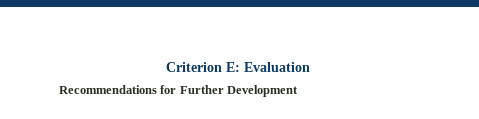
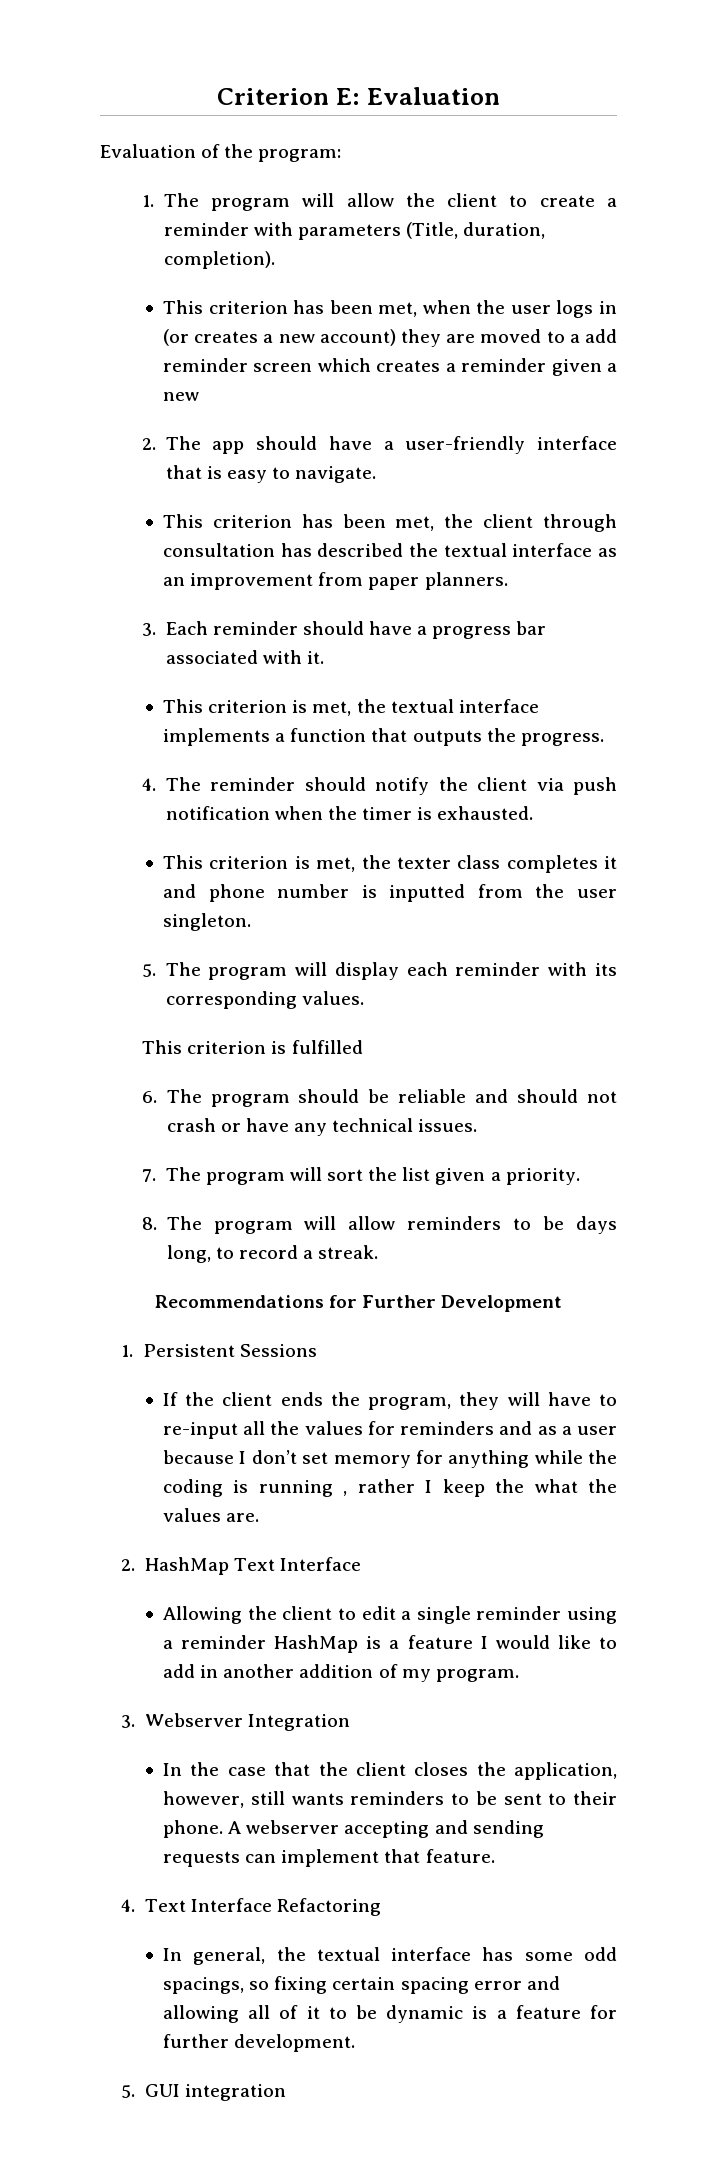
[59,85,299,97] Recommendations for Further Development -> [100,144,342,162] [142,193,617,211] [163,222,546,240] [163,251,275,269] [163,300,617,318] [163,329,617,347] [163,358,617,376] [163,392,200,401] [142,436,617,454] [165,465,377,483] [163,514,617,532] [163,543,618,557] [163,572,508,590] [142,621,547,639] [165,650,324,664] [163,699,539,716] [163,728,604,746] [142,777,617,795] [165,806,534,820] [163,855,617,873] [163,884,617,902] [163,913,252,931] [142,962,617,980] [165,991,364,1009] [142,1040,363,1054] [142,1089,618,1107] [166,1118,478,1136] [142,1167,580,1185] [142,1216,618,1234] [166,1245,379,1263] [154,1295,563,1312] [121,1344,317,1357] [163,1392,617,1410] [163,1421,617,1439] [163,1450,617,1468] [163,1479,617,1497] [163,1508,260,1522] [121,1557,361,1575] [163,1606,617,1624] [163,1635,617,1653] [163,1664,519,1682] [121,1713,350,1731] [163,1762,617,1780] [163,1791,617,1808] [163,1820,544,1838] [163,1849,495,1867] [121,1898,381,1916] [163,1947,618,1965] [163,1976,560,1994] [163,2005,617,2023] [163,2034,356,2052] [121,2084,286,2101] Evaluation of the program: // 1. The program will allow the client to create a reminder with parameters (Title, duration, completion). // This criterion has been met, when the user logs in (or creates a new account) they are moved to a add reminder screen which creates a reminder given a new // 2. The app should have a user-friendly interface that is easy to navigate. // This criterion has been met, the client through consultation has described the textual interface as an improvement from paper planners. // 3. Each reminder should have a progress bar associated with it. // This criterion is met, the textual interface implements a function that outputs the progress. // 4. The reminder should notify the client via push notification when the timer is exhausted. // This criterion is met, the texter class completes it and phone number is inputted from the user singleton. // 5. The program will display each reminder with its corresponding values. // This criterion is fulfilled // 6. The program should be reliable and should not crash or have any technical issues. // 7. The program will sort the list given a priority. // 8. The program will allow reminders to be days long, to record a streak. // Recommendations for Further Development // 1. Persistent Sessions // If the client ends the program, they will have to re-input all the values for reminders and as a user because I don’t set memory for anything while the coding is running , rather I keep the what the values are. // 2. HashMap Text Interface // Allowing the client to edit a single reminder using a reminder HashMap is a feature I would like to add in another addition of my program. // 3. Webserver Integration // In the case that the client closes the application, however, still wants reminders to be sent to their phone. A webserver accepting and sending requests can implement that feature. // 4. Text Interface Refactoring // In general, the textual interface has some odd spacings, so fixing certain spacing error and allowing all of it to be dynamic is a feature for further development. // 5. GUI integration

